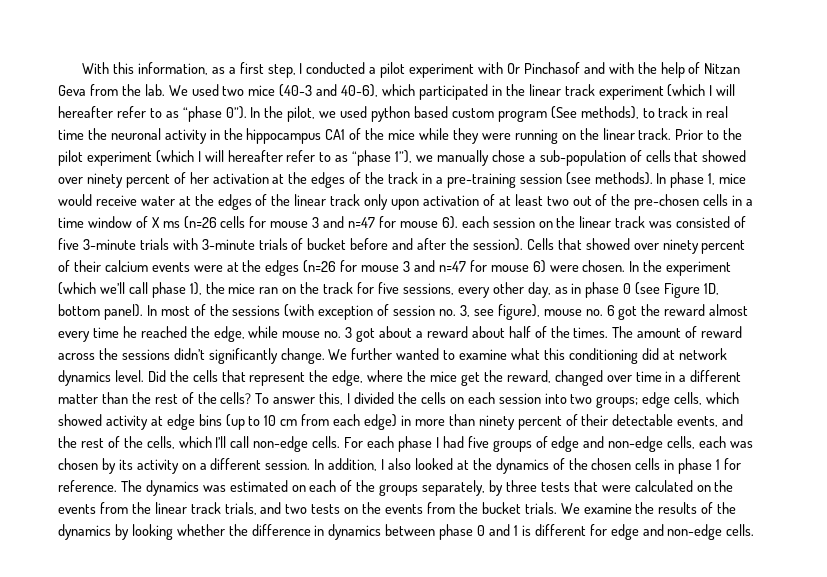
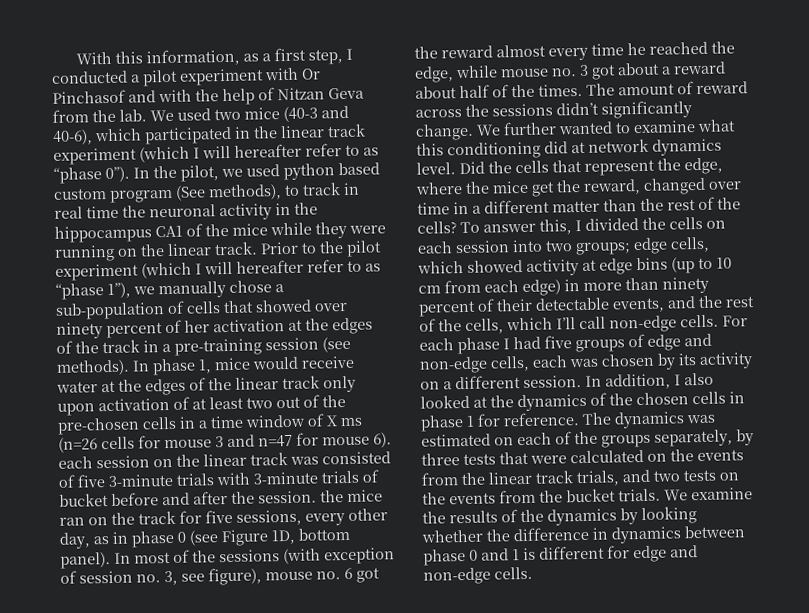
[472,238,746,254] [58,260,732,276] [58,282,202,298] session). Cells that showed over ninety percent of their calcium events were at the edges (n=26 for mouse 3 and n=47 for mouse 6) were chosen. In the experiment (which we’ll call phase 1), -> [258,490,317,504] session.

